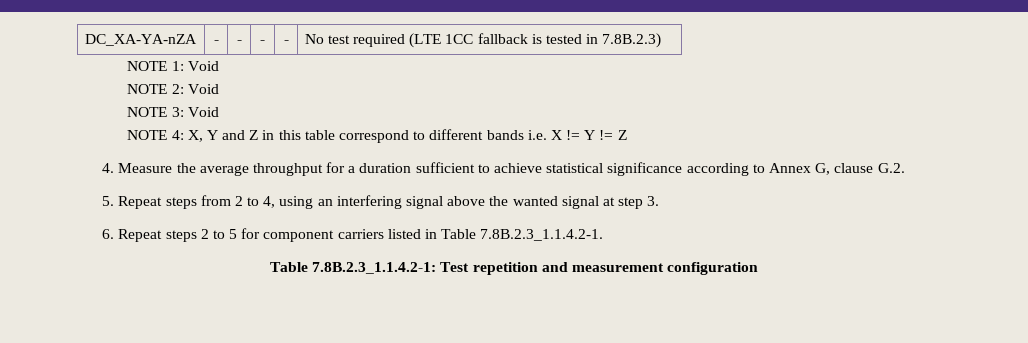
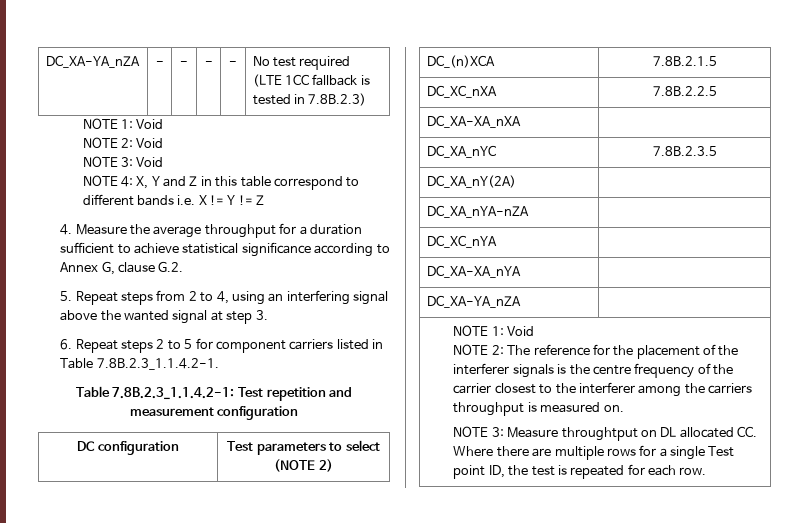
[84,34,197,46] DC_XA-YA-nZA -> [45,55,140,68] DC_XA-YA_nZA
(759, 268) none -> [77,441,179,455] [227,440,380,455] [274,459,333,472] [426,55,495,68] [652,56,717,66] [426,85,497,98] [652,86,717,96] [426,115,521,128] [426,145,496,158] [652,146,717,156] [426,175,516,188] [426,205,529,218] [426,235,497,248] [426,265,521,278] [426,295,521,308] [453,325,535,336] [453,344,739,359] [453,363,734,378] [453,382,753,397] [453,402,624,416] [453,426,758,441] [453,445,735,460] [453,464,707,479] // DC configuration | Test parameters to select (NOTE 2) // DC_(n)XCA | 7.8B.2.1.5 // DC_XC_nXA | 7.8B.2.2.5 // DC_XA-XA_nXA | // DC_XA_nYC | 7.8B.2.3.5 // DC_XA_nY(2A) | // DC_XA_nYA-nZA | // DC_XC_nYA | // DC_XA-XA_nYA | // DC_XA-YA_nZA | // NOTE 1: Void // NOTE 2: The reference for the placement of the interferer signals is the centre frequency of the carrier closest to the interferer among the carriers throughput is measured on. // NOTE 3: Measure throughtput on DL allocated CC. Where there are multiple rows for a single Test point ID, the test is repeated for each row.

